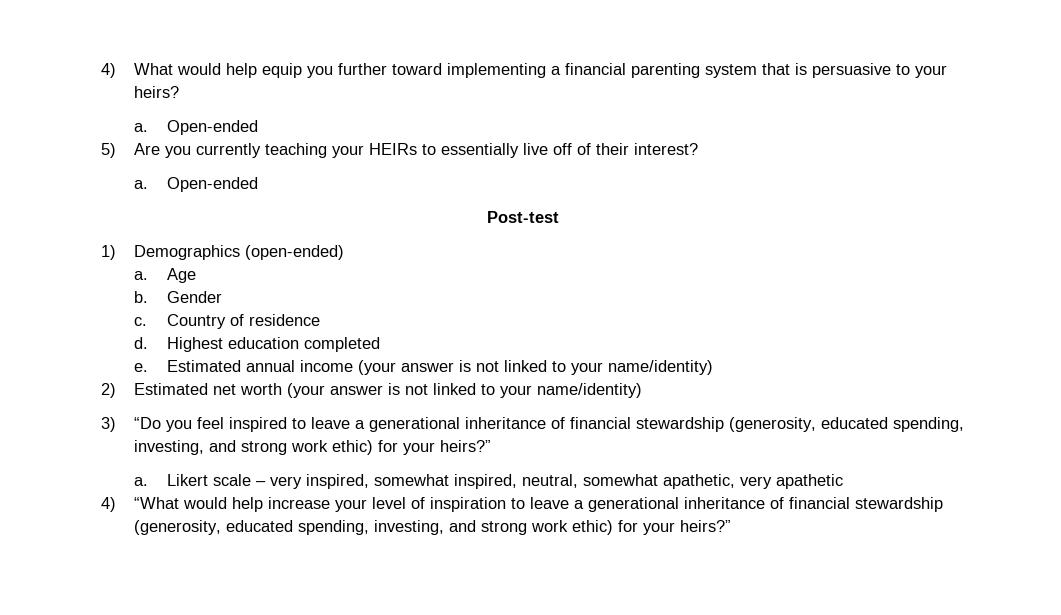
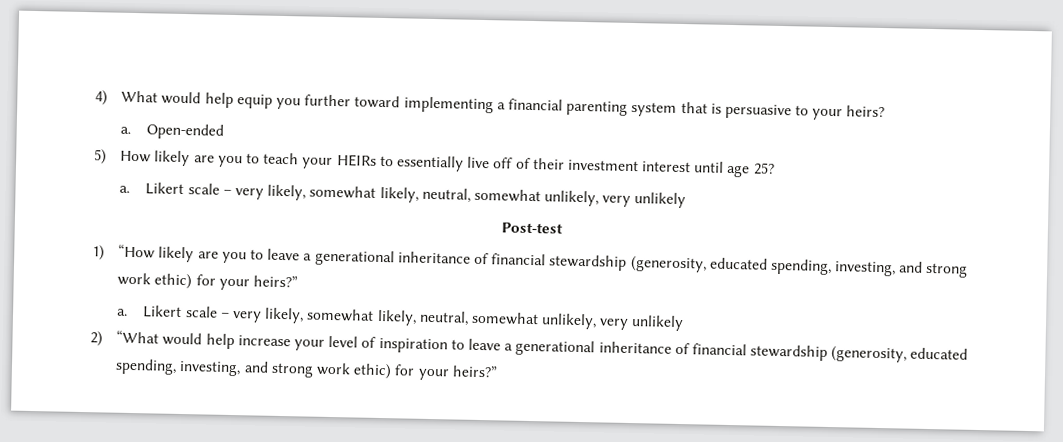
[133,143,327,158] Are you currently teaching -> [120,150,300,168] How likely are you to teach
[633,143,698,155] [133,177,258,192] [487,211,559,223] [100,245,344,260] [133,268,196,283] [133,291,222,303] [133,314,320,329] [133,337,380,352] [133,360,713,375] [100,383,642,398] [100,417,287,432] interest? // a. Open-ended // Post-test // 1) Demographics (open-ended) // a. Age // b. Gender // c. Country of residence // d. Highest education completed // e. Estimated annual income (your answer is not linked to your name/identity) // 2) Estimated net worth (your answer is not linked to your name/identity) // 3) “Do you feel inspired -> [567,159,775,178] [119,182,687,209] [500,222,563,234] [92,243,247,264] investment interest until age 25? // a. Likert scale – very likely, somewhat likely, neutral, somewhat unlikely, very unlikely // Post-test // 1) “How likely are you
[305,474,843,489] [100,497,116,512] inspired, somewhat inspired, neutral, somewhat apathetic, very apathetic // 4) -> [264,307,685,332] [90,331,104,347] likely, somewhat likely, neutral, somewhat unlikely, very unlikely // 2)

